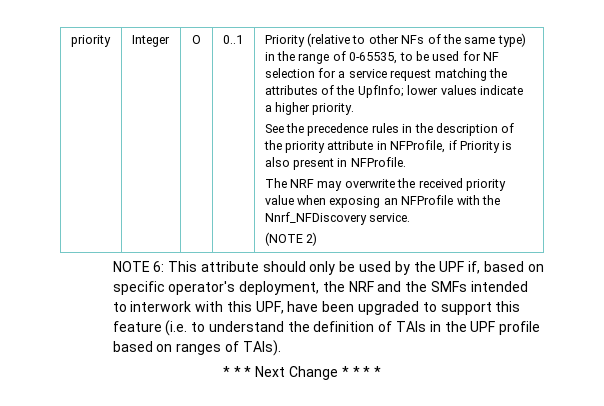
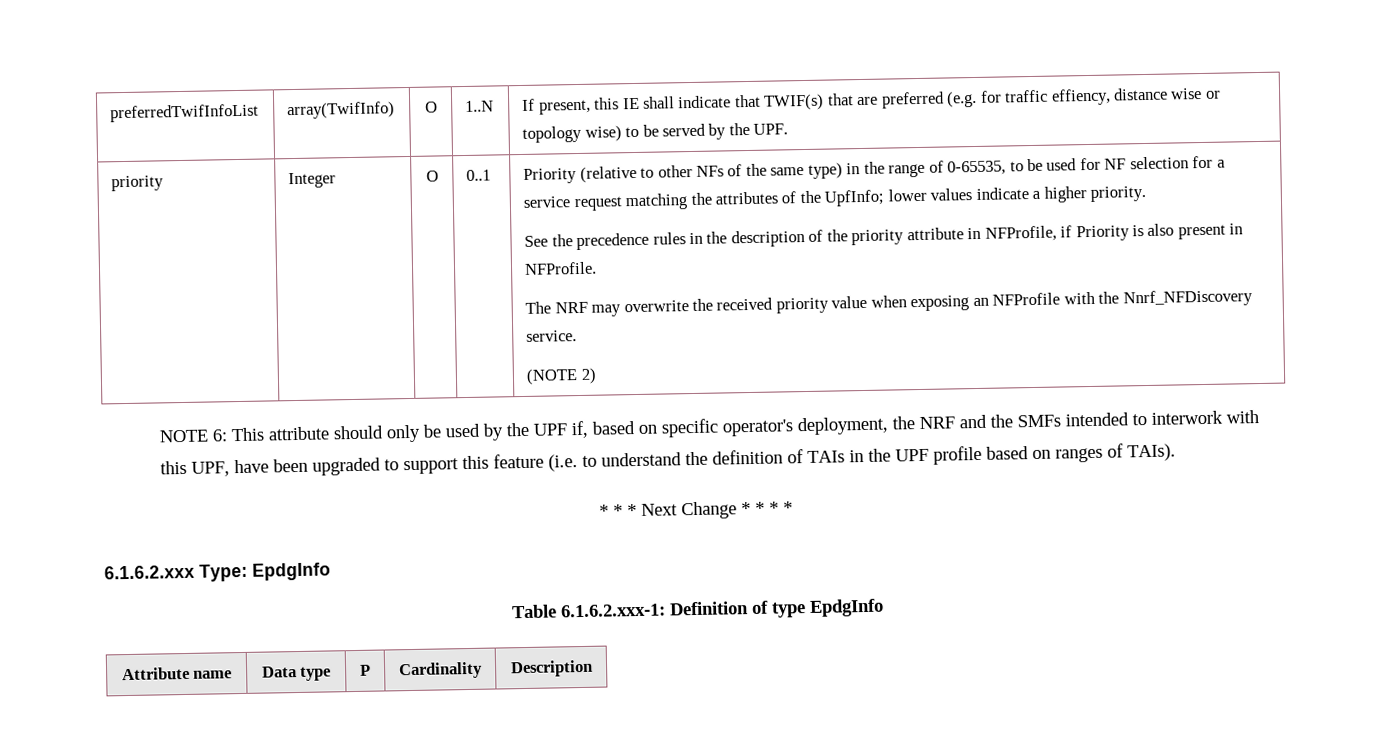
(70, 41) none -> [110,103,260,123] [287,101,396,120] [424,101,438,113] [465,100,495,112] [522,87,1221,115] [522,122,789,143] preferredTwifInfoList | array(TwifInfo) | O | 1..N | If present, this IE shall indicate that TWIF(s) that are preferred (e.g. for traffic effiency, distance wise or topology wise) to be served by the UPF. //
(382, 371) none -> [104,562,331,582] [510,598,884,619] [121,666,233,681] [261,666,332,681] [360,664,371,676] [398,661,483,680] [509,659,593,678] // 6.1.6.2.xxx Type: EpdgInfo // Table 6.1.6.2.xxx-1: Definition of type EpdgInfo // Attribute name | Data type | P | Cardinality | Description

